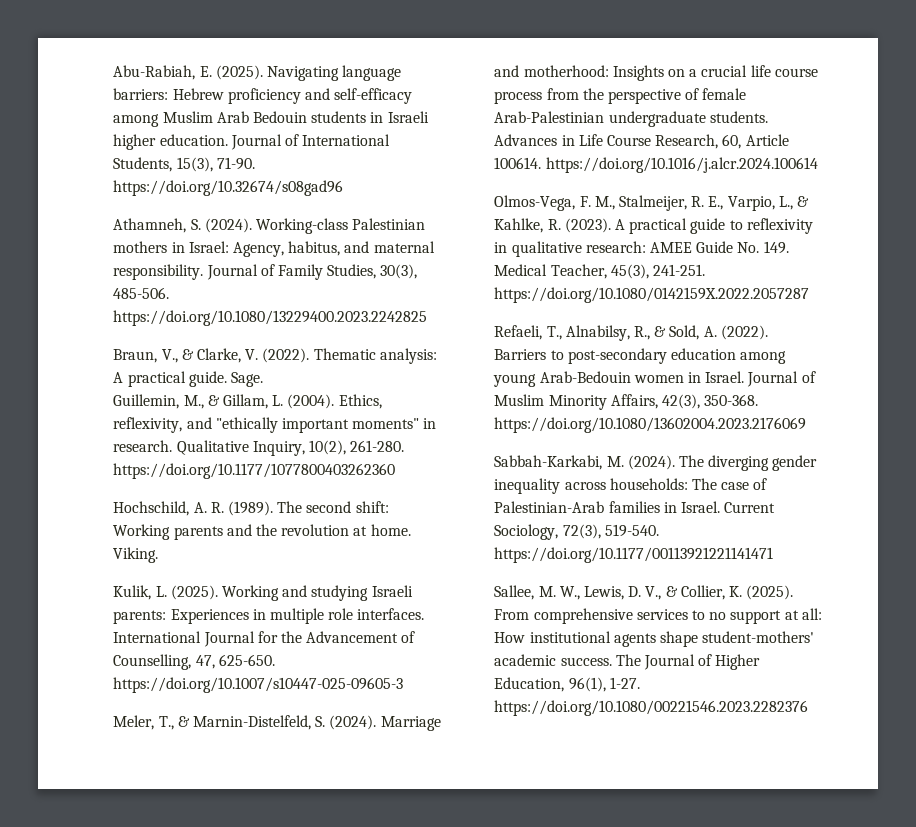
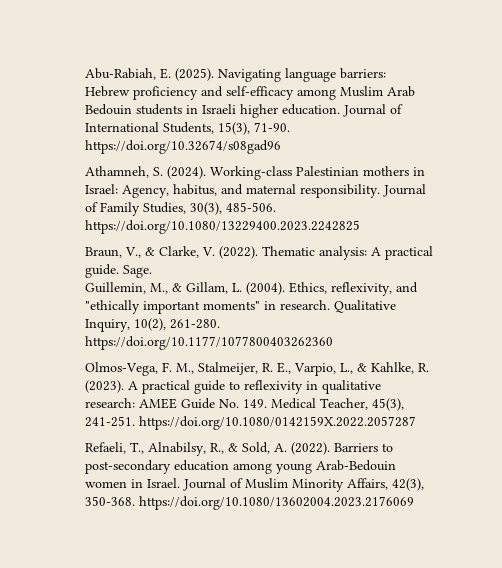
[113,501,389,516] [113,524,411,540] [113,547,159,563] [113,585,413,601] [113,608,425,624] [113,631,416,647] [113,654,275,670] [113,677,404,693] [113,715,441,731] [494,65,818,81] [494,88,747,104] [494,111,768,127] [494,134,789,149] [494,157,818,173] // Hochschild, A. R. (1989). The second shift: Working parents and the revolution at home. Viking. // Kulik, L. (2025). Working and studying Israeli parents: Experiences in multiple role interfaces. International Journal for the Advancement of Counselling, 47, 625-650. https://doi.org/10.1007/s10447-025-09605-3 // Meler, T., & Marnin-Distelfeld, S. (2024). Marriage and motherhood: Insights on a crucial life course process from the perspective of female Arab-Palestinian undergraduate students. Advances in Life Course Research, 60, Article 100614. https://doi.org/10.1016/j.alcr.2024.100614 -> (333, 343) none
[494,455,818,471] [494,478,768,494] [494,501,776,513] [494,524,659,540] [494,547,774,563] [494,585,794,600] [494,608,822,624] [494,631,815,647] [494,654,761,670] [494,677,640,692] [494,700,809,716] // Sabbah-Karkabi, M. (2024). The diverging gender inequality across households: The case of Palestinian-Arab families in Israel. Current Sociology, 72(3), 519-540. https://doi.org/10.1177/00113921221141471 // Sallee, M. W., Lewis, D. V., & Collier, K. (2025). From comprehensive services to no support at all: How institutional agents shape student-mothers' academic success. The Journal of Higher Education, 96(1), 1-27. https://doi.org/10.1080/00221546.2023.2282376 -> (414, 503) none

